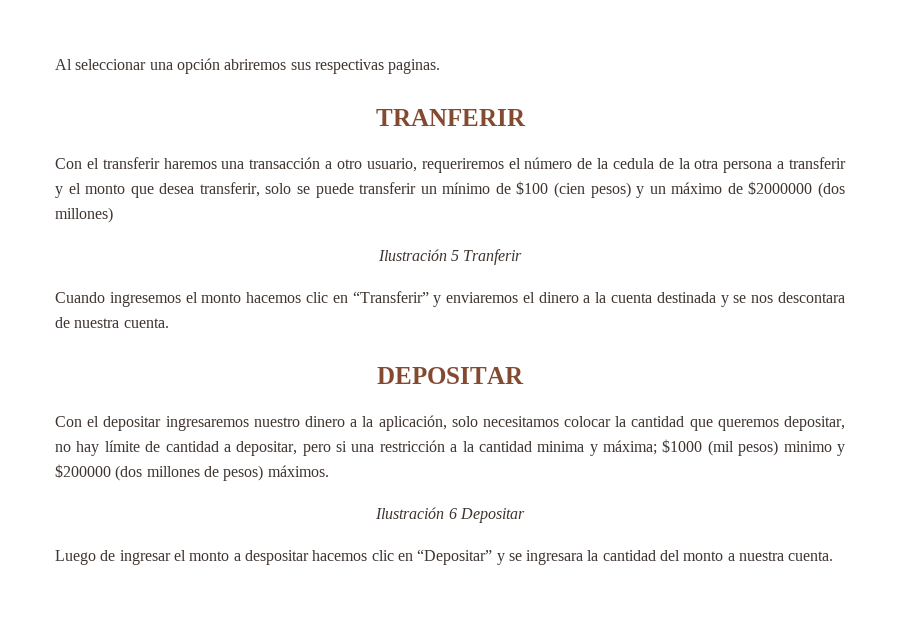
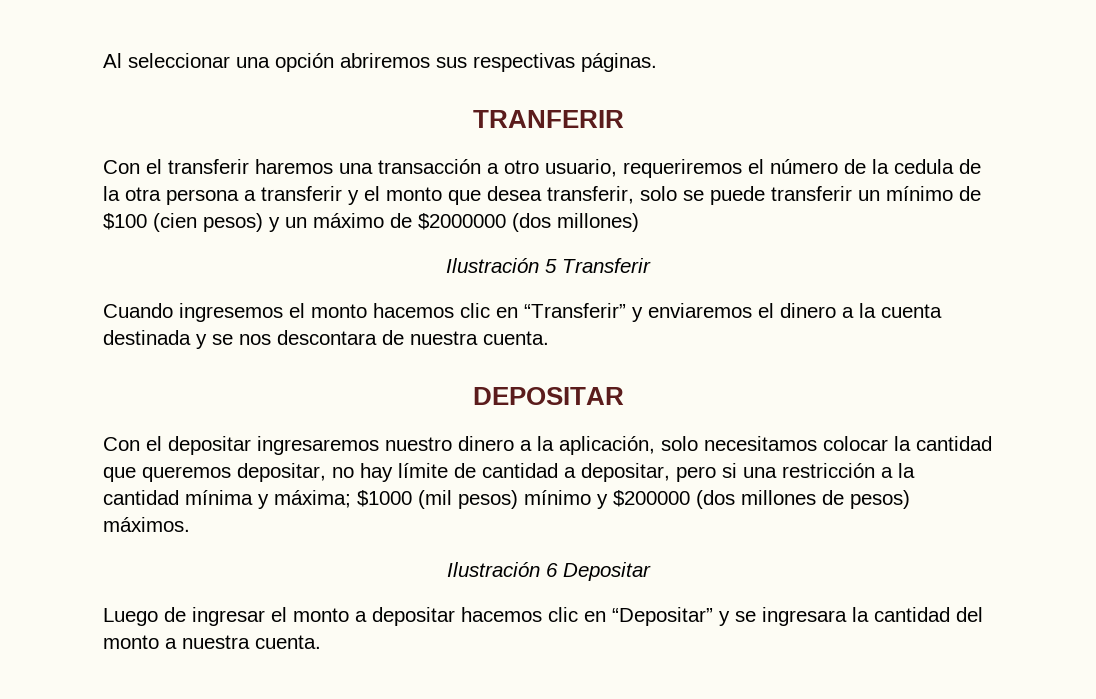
[388,59,441,74] paginas. -> [581,53,657,72] páginas.
[463,249,523,265] Tranferir -> [562,258,651,273] Transferir
[537,441,585,452] minima -> [185,490,253,505] mínima
[783,441,832,452] minimo -> [524,490,591,505] mínimo
[244,550,309,565] despositar -> [372,607,455,626] depositar

